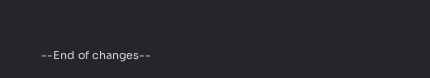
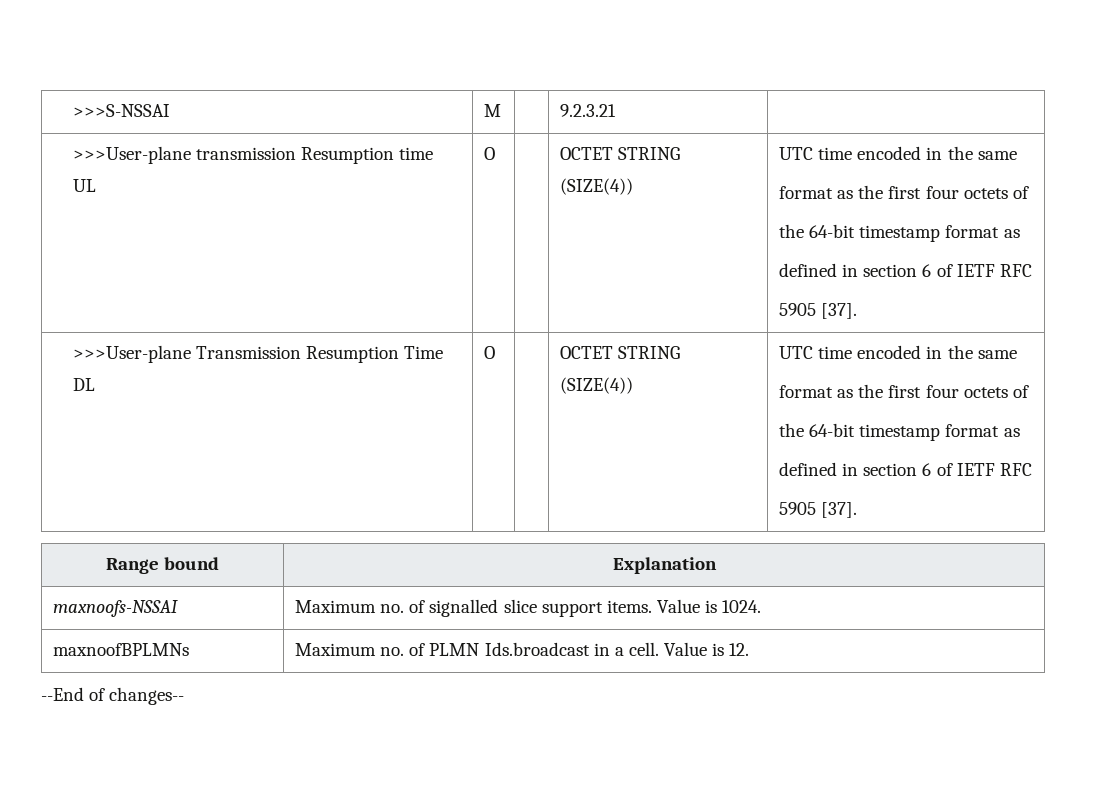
(41, 55) none -> [72,104,170,117] [484,104,502,117] [560,104,617,117] [72,146,434,164] [72,179,96,192] [484,147,496,160] [560,147,681,160] [560,178,634,195] [779,146,1017,160] [779,185,1029,199] [779,224,1020,242] [779,263,1032,277] [779,303,858,319] [72,345,444,363] [72,378,95,391] [484,346,496,359] [560,346,681,359] [560,377,634,394] [779,345,1017,359] [779,384,1029,398] [779,423,1020,441] [779,462,1032,476] [779,502,858,518] [105,557,220,574] [612,557,717,574] [53,600,179,617] [295,599,762,617] [53,643,190,656] [295,642,750,656] >>>S-NSSAI | M | | 9.2.3.21 | // >>>User-plane transmission Resumption time UL | O | | OCTET STRING (SIZE(4)) | UTC time encoded in the same // format as the first four octets of // the 64-bit timestamp format as // defined in section 6 of IETF RFC // 5905 [37]. // >>>User-plane Transmission Resumption Time DL | O | | OCTET STRING (SIZE(4)) | UTC time encoded in the same // format as the first four octets of // the 64-bit timestamp format as // defined in section 6 of IETF RFC // 5905 [37]. // Range bound | Explanation // maxnoofs-NSSAI | Maximum no. of signalled slice support items. Value is 1024. // maxnoofBPLMNs | Maximum no. of PLMN Ids.broadcast in a cell. Value is 12. //

